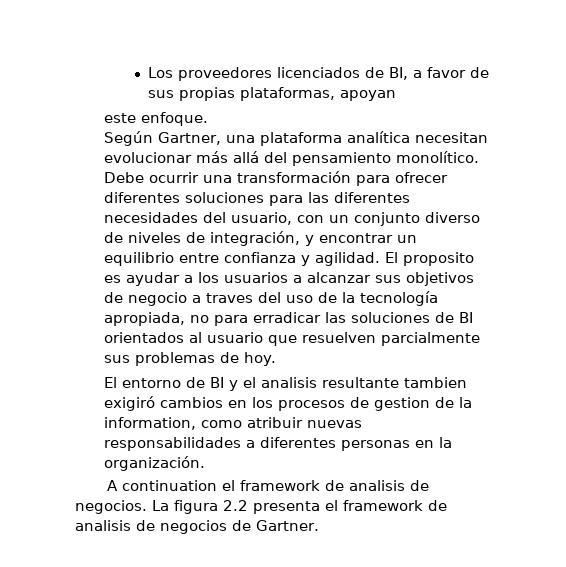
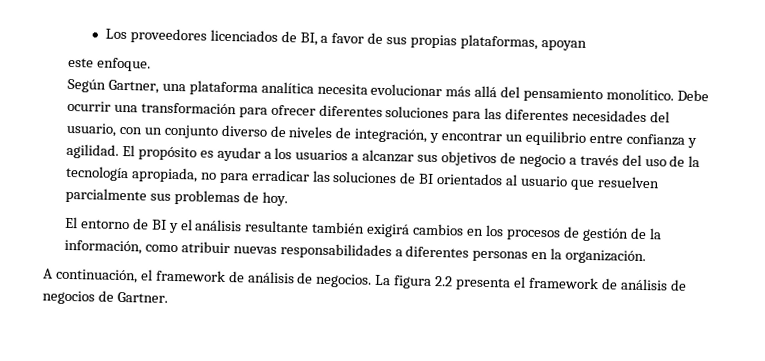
[414,132,488,143] necesitan -> [316,83,368,95] necesita
[402,252,474,266] proposito -> [137,146,197,161] propósito
[205,293,253,303] traves -> [579,154,619,166] través
[260,377,467,388] [103,396,155,411] analisis resultante tambien exigiró -> [195,219,411,238] análisis resultante también exigirá
[373,397,472,411] [103,417,196,430] gestion de la information, -> [581,227,662,242] [63,239,142,255] gestión de la información,
[122,480,406,491] continuation el framework de analisis -> [54,268,295,284] continuación, el framework de análisis
[75,520,131,531] analisis -> [619,278,668,291] análisis

